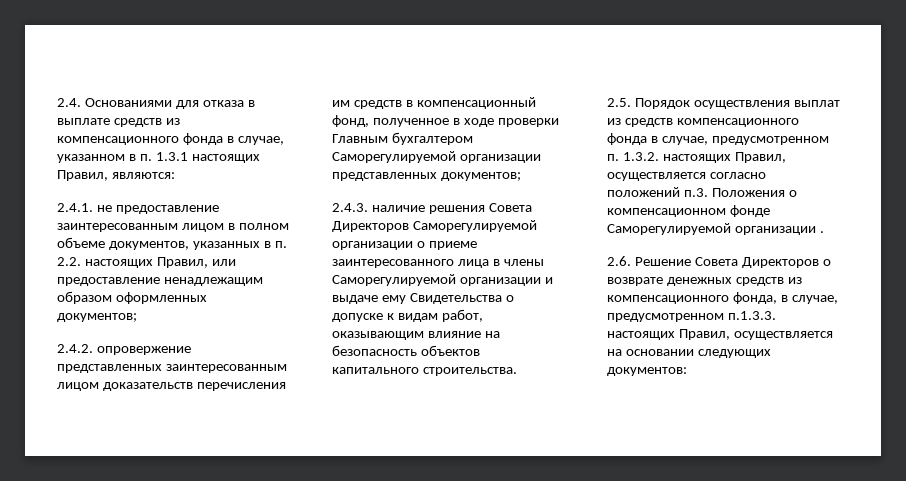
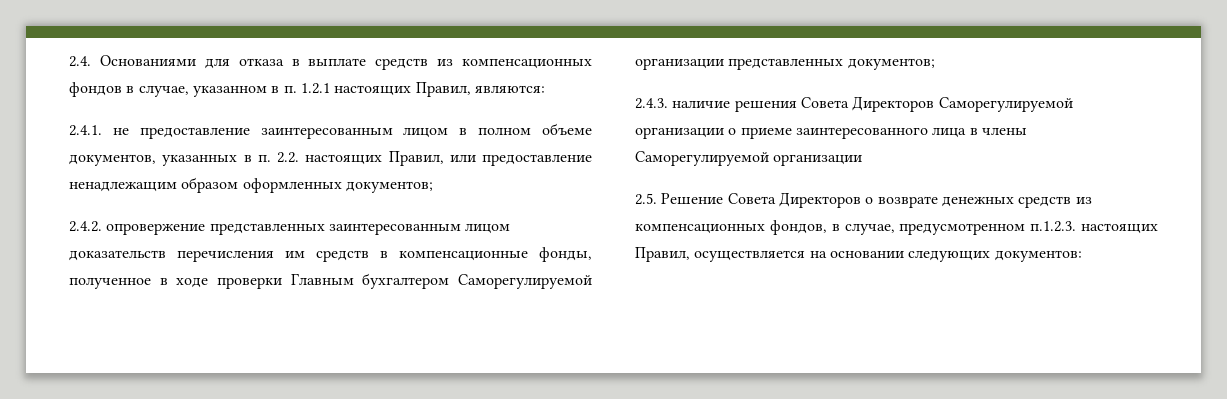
[57,133,223,145] компенсационного фонда -> [462,59,592,69] [69,82,122,97] компенсационных фондов
[155,152,188,161] 1.3.1 -> [300,83,330,94] 1.2.1
[416,97,536,109] [332,115,369,127] компенсационный фонд, -> [399,247,592,262] компенсационные фонды,
[544,277,553,284] [332,293,514,304] [332,309,483,322] [332,331,500,340] [332,345,480,356] [332,367,517,376] [607,98,840,109] [607,118,799,127] [607,133,829,145] [607,152,786,163] [607,172,766,181] [607,187,797,197] [607,205,770,217] [607,223,824,235] [607,256,631,266] и выдаче ему Свидетельства о допуске к видам работ, оказывающим влияние на безопасность объектов капитального строительства. // 2.5. Порядок осуществления выплат из средств компенсационного фонда в случае, предусмотренном п. 1.3.2. настоящих Правил, осуществляется согласно положений п.3. Положения о компенсационном фонде Саморегулируемой организации . // 2.6. -> [635,193,657,205] // 2.5.
[607,292,838,304] [607,311,776,322] компенсационного фонда, в случае, предусмотренном п.1.3.3. -> [635,220,1077,235] компенсационных фондов, в случае, предусмотренном п.1.2.3.

